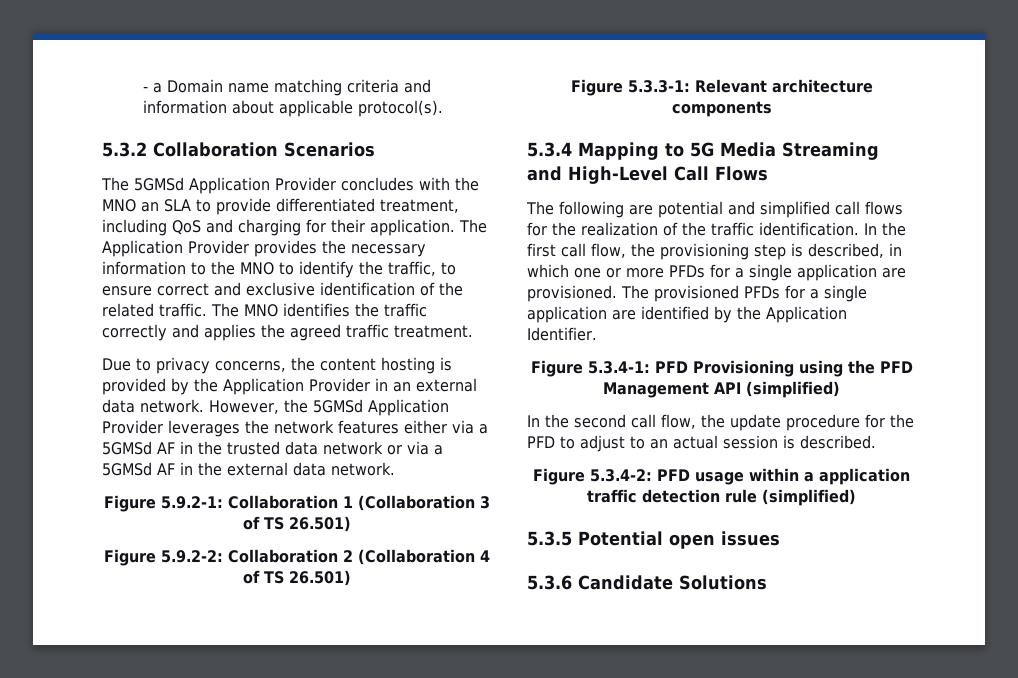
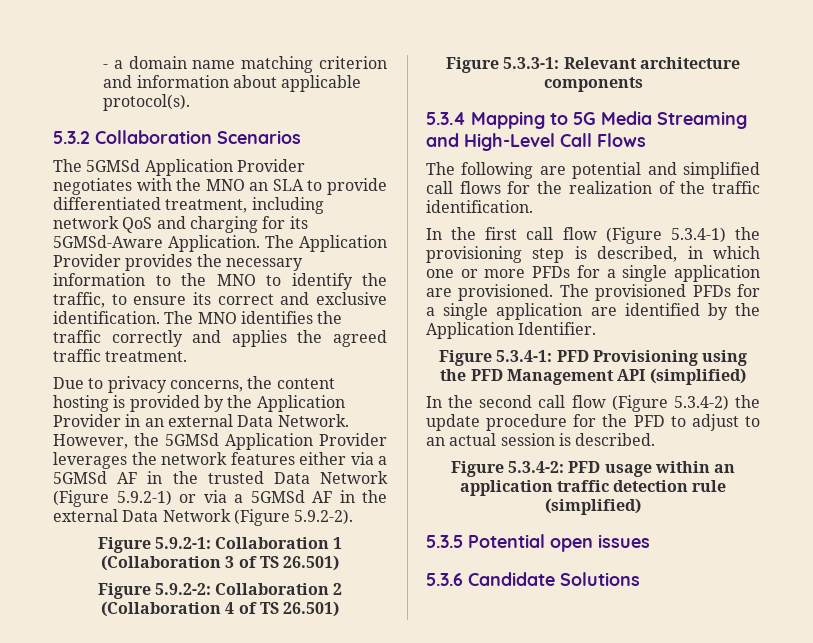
[166,79,223,93] Domain -> [128,56,187,69] domain
[346,79,399,93] criteria -> [319,56,388,69] criterion
[341,177,414,191] concludes -> [53,178,132,195] negotiates
(167, 227) none -> [53,216,119,229] network
[331,219,455,236] their application. -> [289,216,308,229] [53,235,260,252] its 5GMSd-Aware Application.
(152, 291) none -> [192,292,211,305] its
[320,282,463,296] [102,303,207,317] identification of the related traffic. -> [53,311,160,324] identification.
[102,399,204,413] data network. -> [237,414,349,427] Data Network.
[285,441,383,455] data network -> [273,471,388,484] [53,490,172,507] Data Network (Figure 5.9.2-1)
[293,462,395,476] data network. -> [122,509,354,526] Data Network (Figure 5.9.2-2).
(859, 229) none -> (533, 206) //
[591,243,626,258] flow, -> [562,227,726,244] flow (Figure 5.3.4-1)
[661,414,696,429] flow, -> [571,395,729,412] flow (Figure 5.3.4-2)
[804,472,814,482] a -> [714,464,736,473] an

